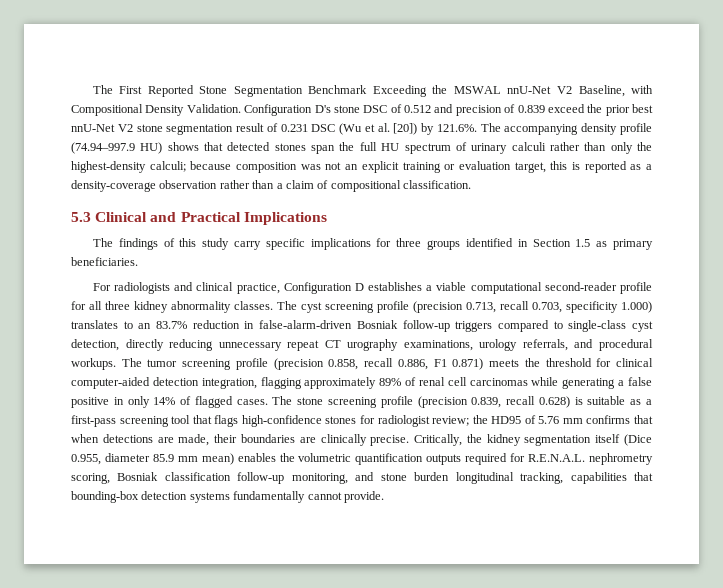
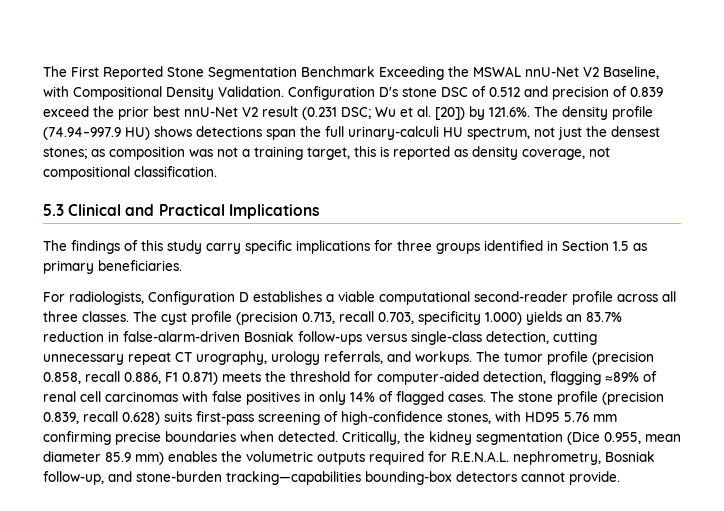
[136,123,363,135] stone segmentation result of 0.231 DSC (Wu -> [262,106,396,120] result (0.231 DSC; Wu
[504,124,579,135] accompanying -> (558, 111) none
[204,142,653,154] [71,161,511,173] that detected stones span the full HU spectrum of urinary calculi rather than only the highest-density calculi; because composition was not an explicit training or evaluation -> [196,126,660,140] [43,146,303,160] detections span the full urinary-calculi HU spectrum, not just the densest stones; as composition was not a training
[646,164,652,170] [71,180,329,192] a density-coverage observation rather than a claim of -> [472,146,610,160] density coverage, not
[114,282,280,294] radiologists and clinical practice, -> [69,291,144,305] radiologists,
[71,301,86,310] for -> [617,294,658,302] across
[134,301,231,313] kidney abnormality -> (78, 316) none
[325,302,374,313] screening -> (187, 318) none
[71,320,133,329] translates to -> [526,311,562,325] yields
[402,320,653,332] [71,339,214,351] follow-up triggers compared to single-class cyst detection, directly reducing -> [298,331,597,345] follow-ups versus single-class detection, cutting
[347,339,473,351] urography examinations, -> [196,351,267,365] urography,
[599,339,653,351] procedural -> (411, 356) none
[182,359,232,370] screening -> (543, 357) none
[616,358,654,367] [71,377,652,389] [71,397,109,408] clinical computer-aided detection integration, flagging approximately 89% of renal cell carcinomas while generating a false positive -> [377,371,657,385] [43,391,300,405] computer-aided detection, flagging ≈89% of renal cell carcinomas with false positives
[327,397,377,408] screening -> (553, 397) none
[574,396,652,405] [71,415,653,427] [71,434,410,446] is suitable as a first-pass screening tool that flags high-confidence stones for radiologist review; the HD95 of 5.76 mm confirms that when detections are made, their boundaries are clinically precise. -> [164,411,617,425] [43,431,338,445] suits first-pass screening of high-confidence stones, with HD95 5.76 mm confirming precise boundaries when detected.
[595,434,621,443] itself -> (563, 438) none
(101, 459) none -> [645,434,681,442] mean
[177,453,234,465] mm mean) -> [135,452,164,465] mm)
[355,453,424,465] quantification -> (313, 456) none
[588,453,653,465] [71,472,653,484] [71,491,306,503] nephrometry scoring, Bosniak classification follow-up monitoring, and stone burden longitudinal tracking, capabilities that bounding-box detection systems fundamentally -> [513,451,655,465] [43,471,517,485] nephrometry, Bosniak follow-up, and stone-burden tracking—capabilities bounding-box detectors

